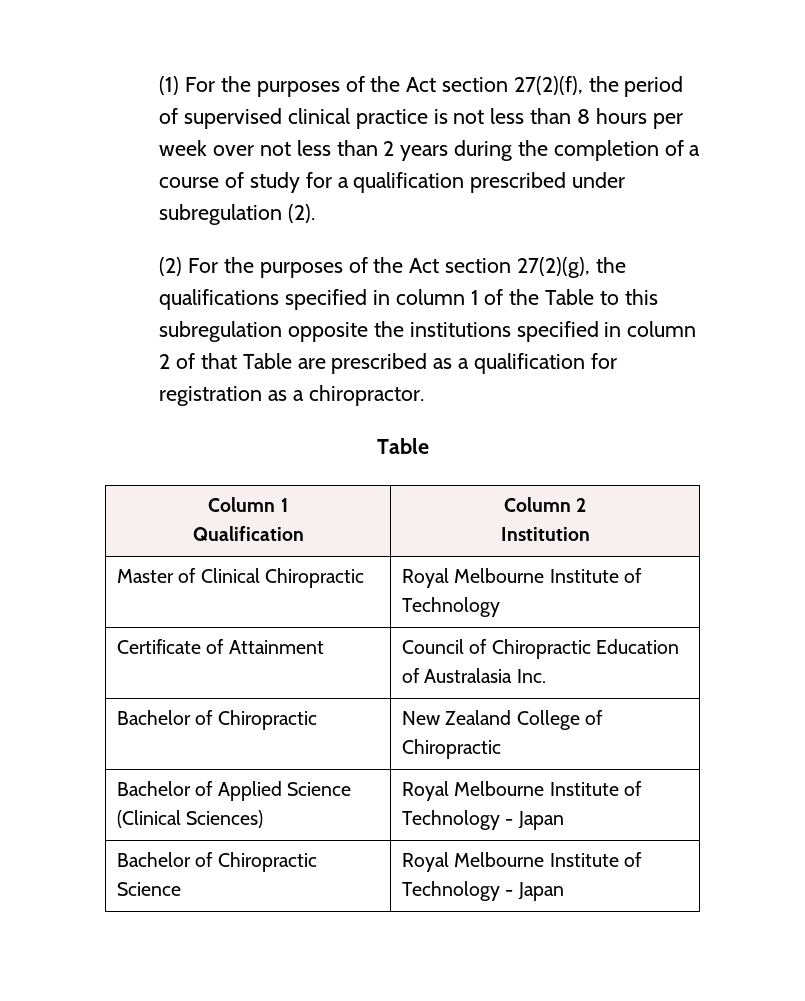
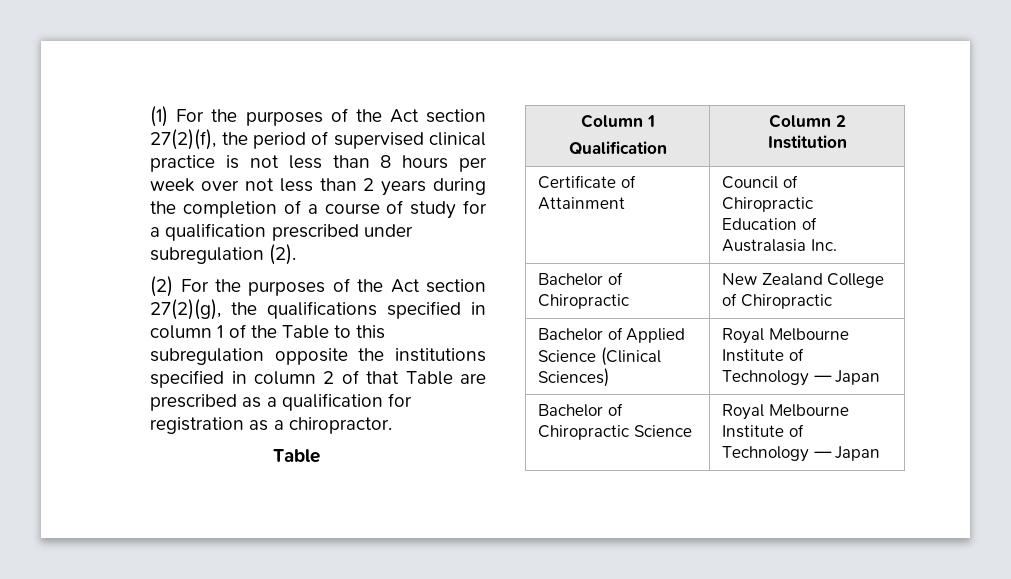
[116,568,364,588] [401,568,642,588] [401,597,500,617] // Master of Clinical Chiropractic | Royal Melbourne Institute of Technology -> (847, 142) none
[505,819,514,825] - -> [813,375,832,382] —
[505,890,514,896] - -> [813,451,832,458] —

